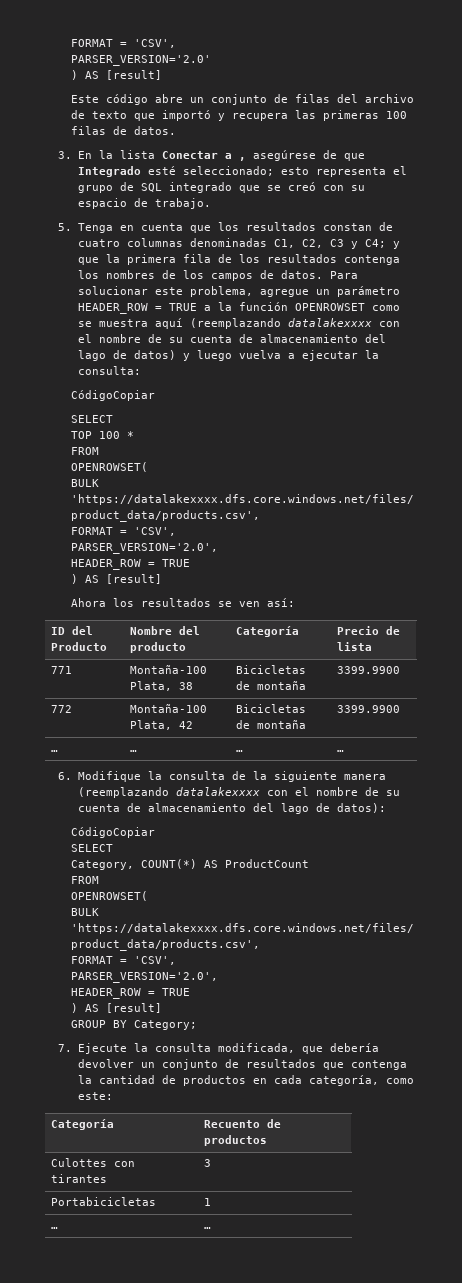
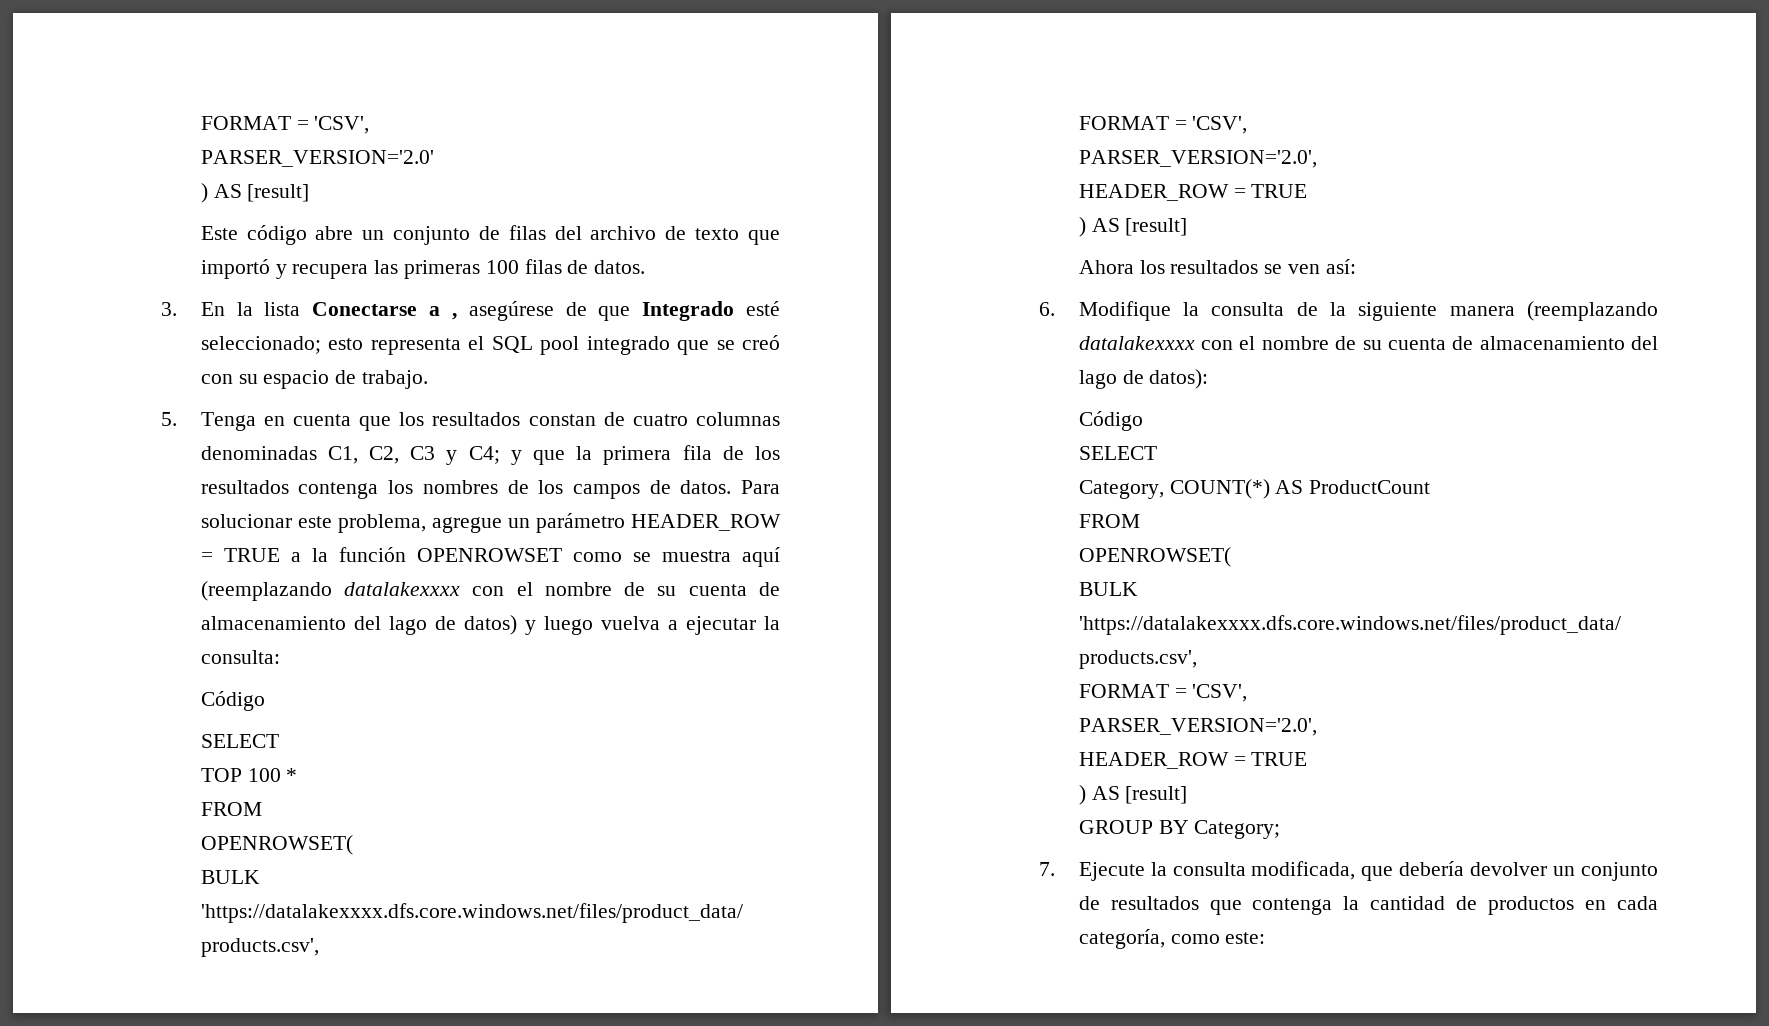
[161,151,218,159] Conectar -> [312,302,418,316] Conectarse
[77,182,162,193] grupo de SQL -> [491,336,580,355] SQL pool
[71,390,156,401] CódigoCopiar -> [200,691,265,711] Código
[50,626,93,635] [50,642,107,651] [129,626,200,635] [129,642,186,653] [235,626,299,637] [336,626,400,635] [336,642,372,651] [50,666,72,674] [129,665,207,674] [129,681,193,691] [235,665,306,674] [235,681,306,690] [336,666,400,674] [50,705,72,713] [129,704,207,713] [129,720,193,730] [235,704,306,713] [235,720,306,729] [336,705,400,713] [50,750,58,752] [129,750,137,752] [235,750,243,752] [336,750,344,752] // ID del Producto | Nombre del producto | Categoría | Precio de lista // 771 | Montaña-100 Plata, 38 | Bicicletas de montaña | 3399.9900 // 772 | Montaña-100 Plata, 42 | Bicicletas de montaña | 3399.9900 // … | … | … | … -> (1356, 266) none
[71,827,156,838] CódigoCopiar -> [1078,411,1143,431] Código
[50,1119,114,1130] [203,1119,281,1128] [203,1135,267,1146] [50,1158,135,1167] [50,1174,107,1183] [203,1159,211,1167] [50,1197,156,1206] [203,1198,211,1206] [50,1227,58,1229] [203,1227,211,1229] // Categoría | Recuento de productos // Culottes con tirantes | 3 // Portabicicletas | 1 // … | … -> (1266, 938) none

